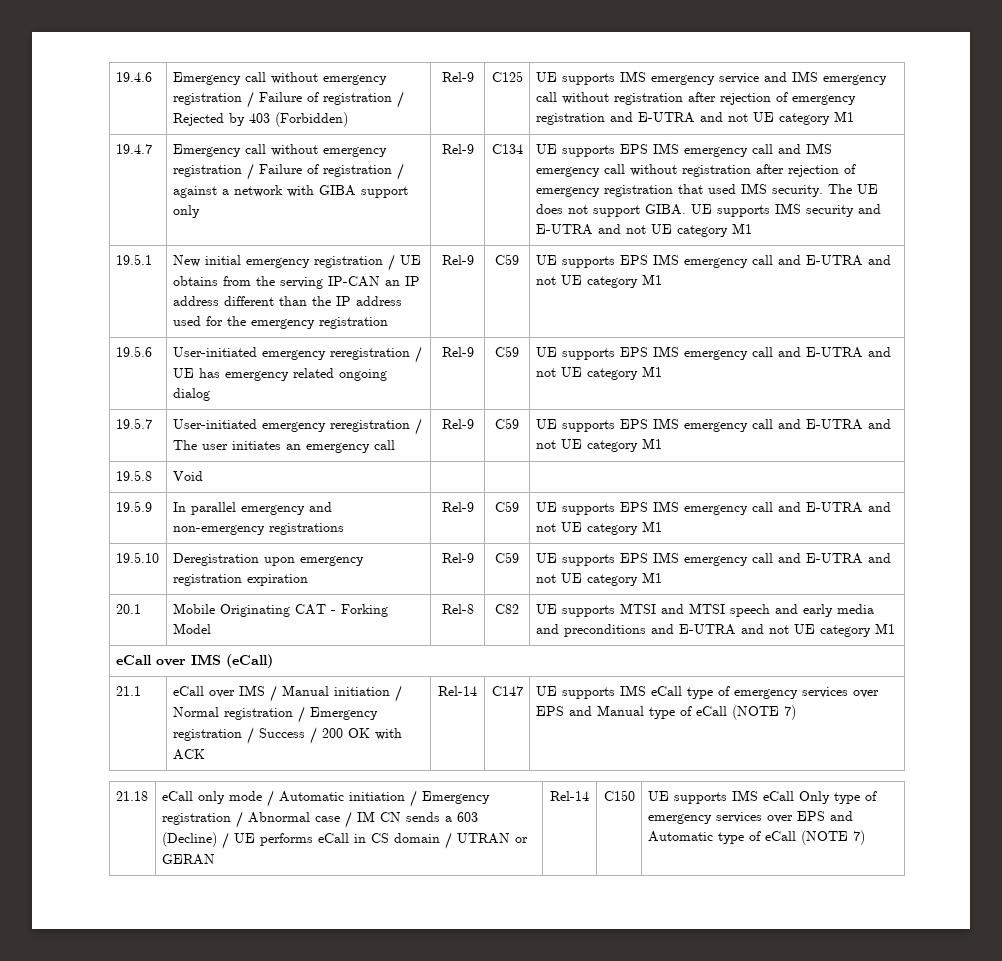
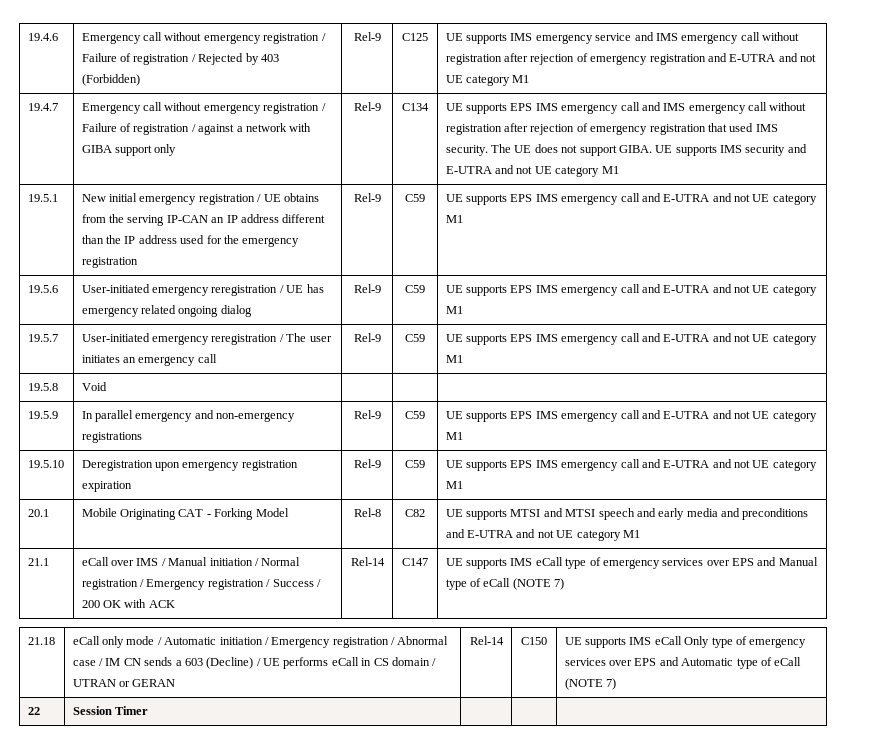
[115,654,273,668] // eCall over IMS (eCall) -> (640, 534) none
(865, 837) none -> [27,707,40,715] [72,706,149,715] // 22 | Session Timer | | |

